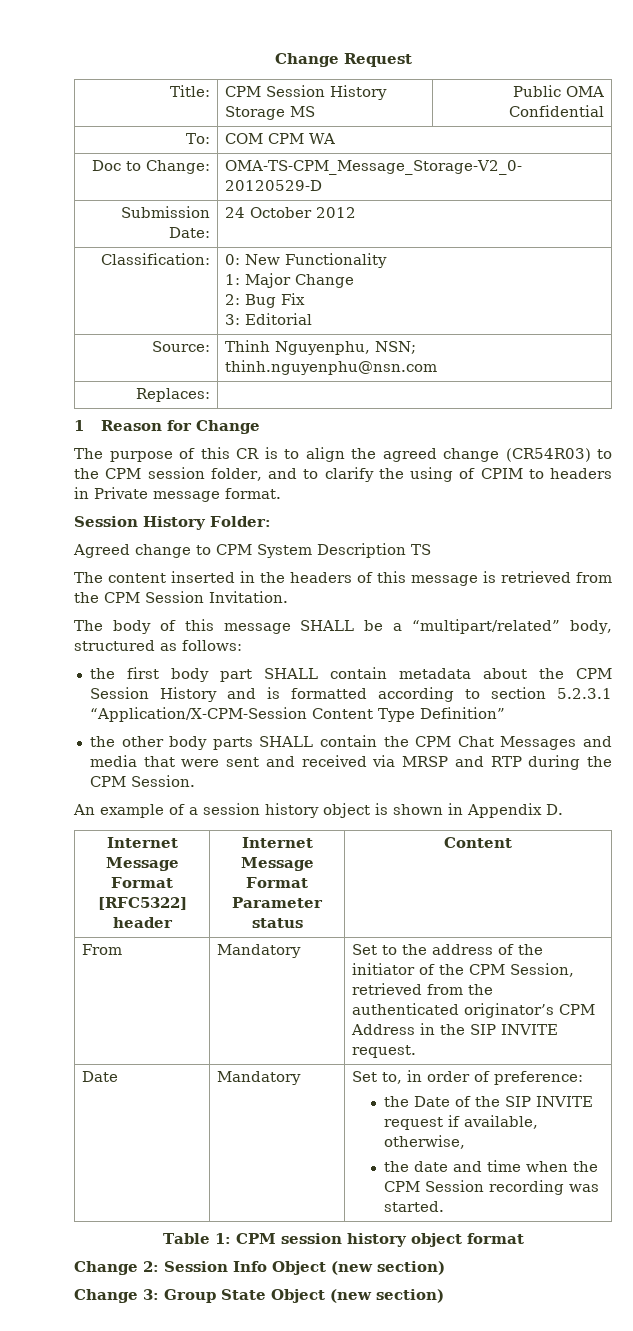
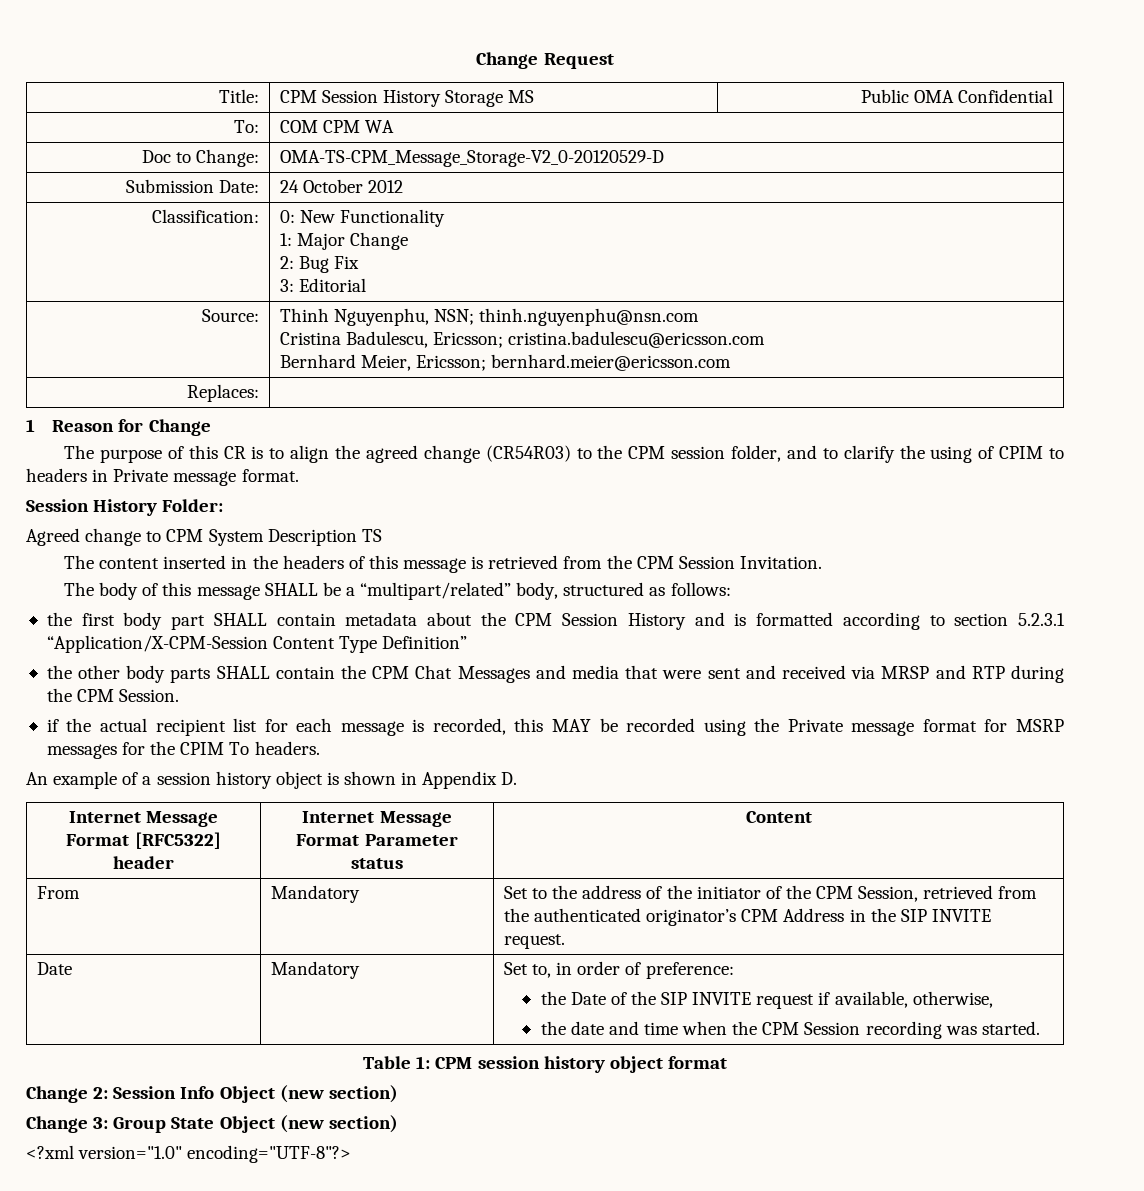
(437, 367) none -> [279,331,766,348] [279,354,732,371] // Cristina Badulescu, Ericsson; cristina.badulescu@ericsson.com // Bernhard Meier, Ericsson; bernhard.meier@ericsson.com
(195, 781) none -> [46,718,1064,736] [46,741,320,759] // if the actual recipient list for each message is recorded, this MAY be recorded using the Private message format for MSRP messages for the CPIM To headers.
(444, 1296) none -> [26,1145,352,1163] // <?xml version="1.0" encoding="UTF-8"?>

